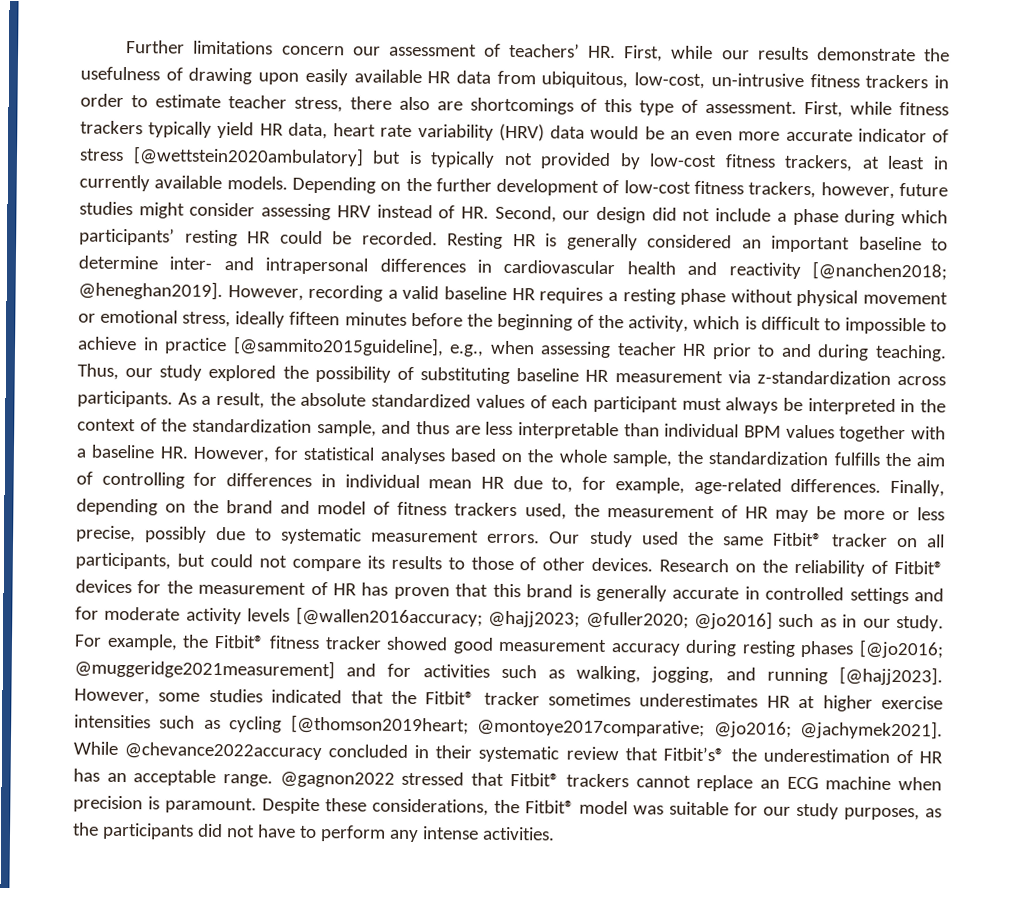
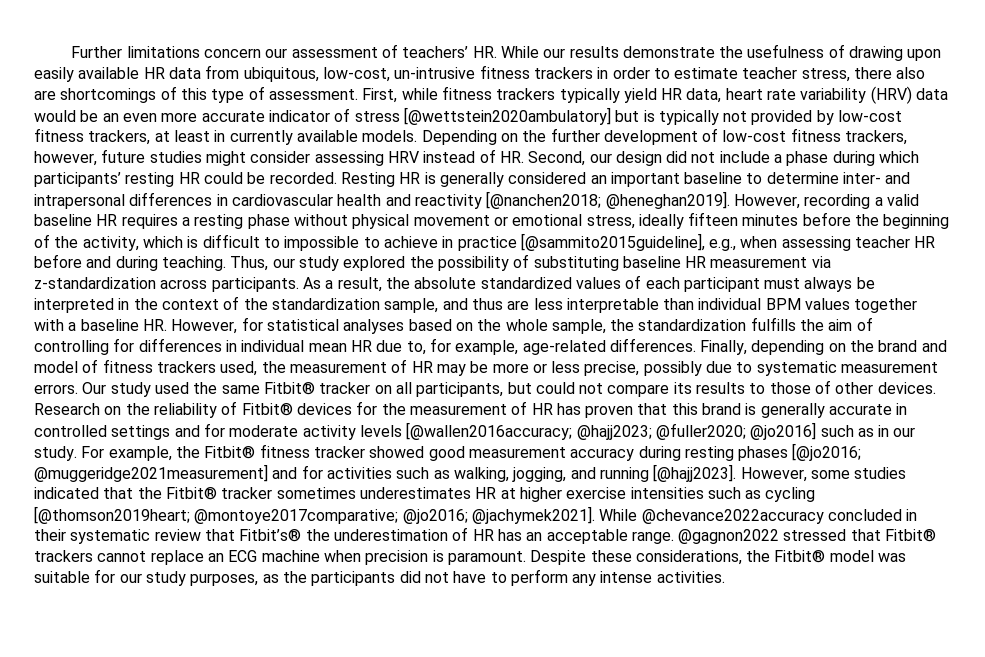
[624,45,714,62] First, while -> [500,46,539,58] While
[711,343,776,360] prior to -> [34,254,82,268] before

